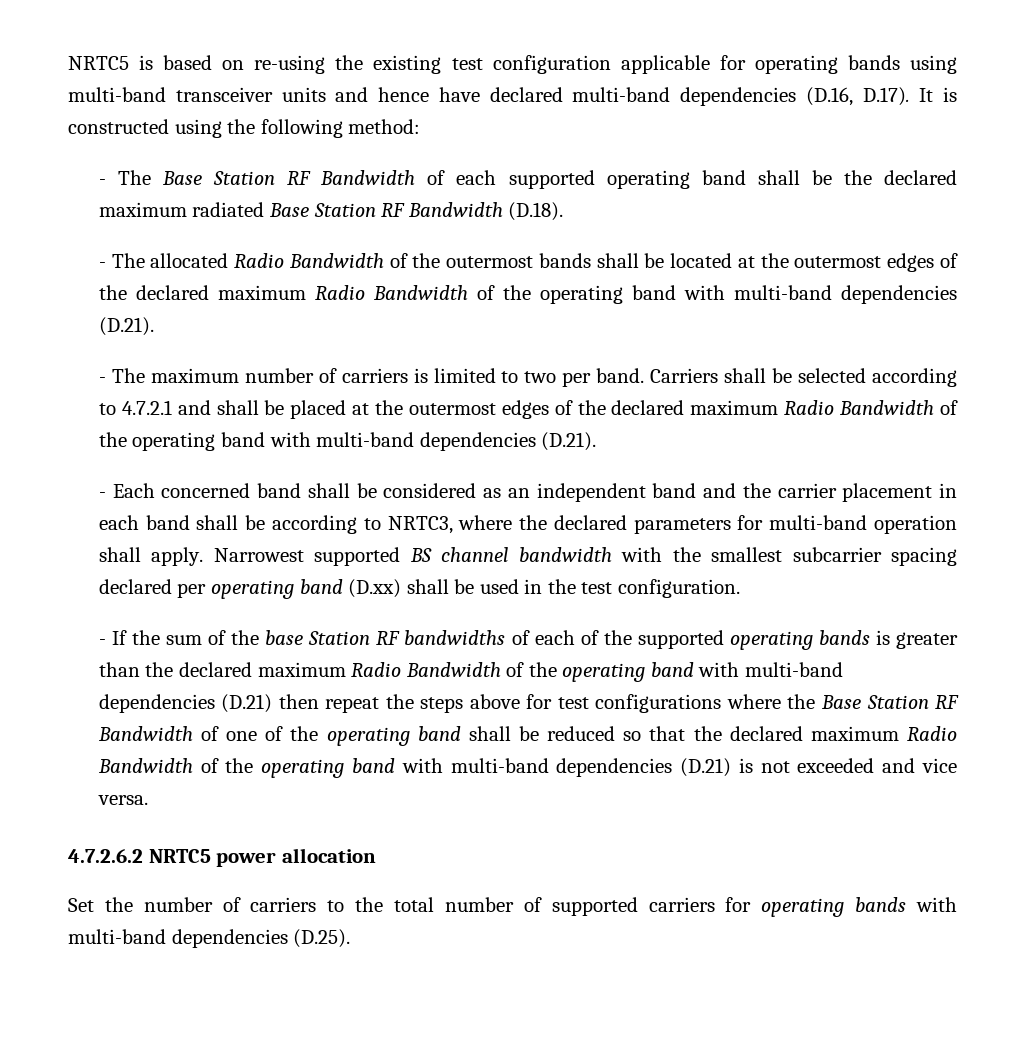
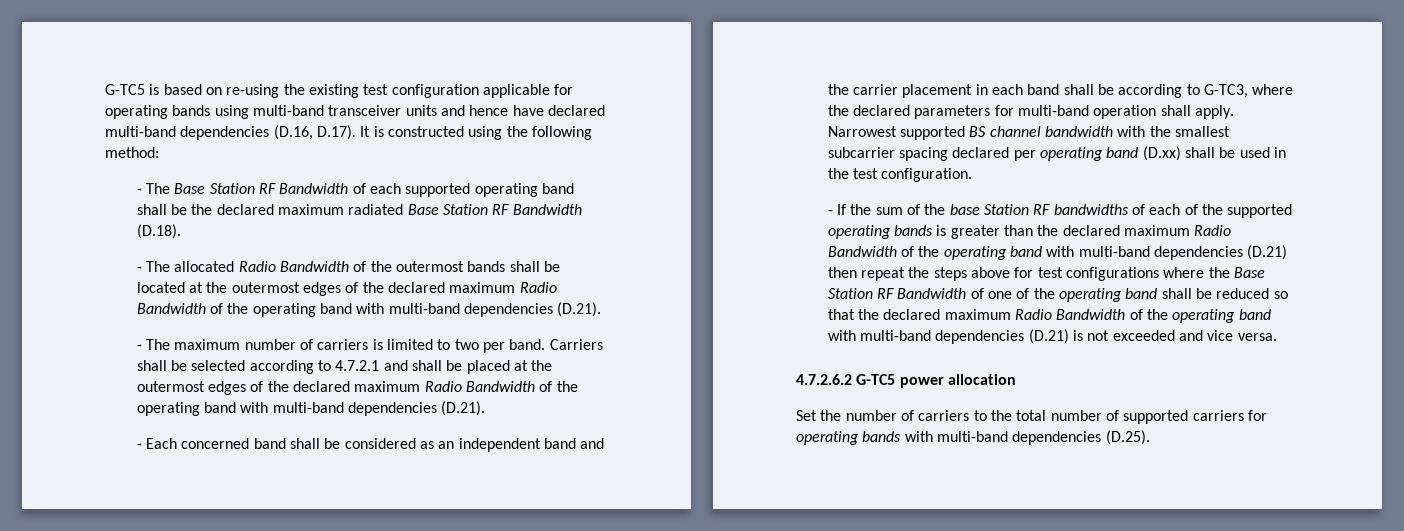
[68,56,129,70] NRTC5 -> [105,84,145,95] G-TC5
[387,516,453,534] NRTC3, -> [1203,84,1248,98] G-TC3,
[148,849,211,863] NRTC5 -> [856,374,896,385] G-TC5

